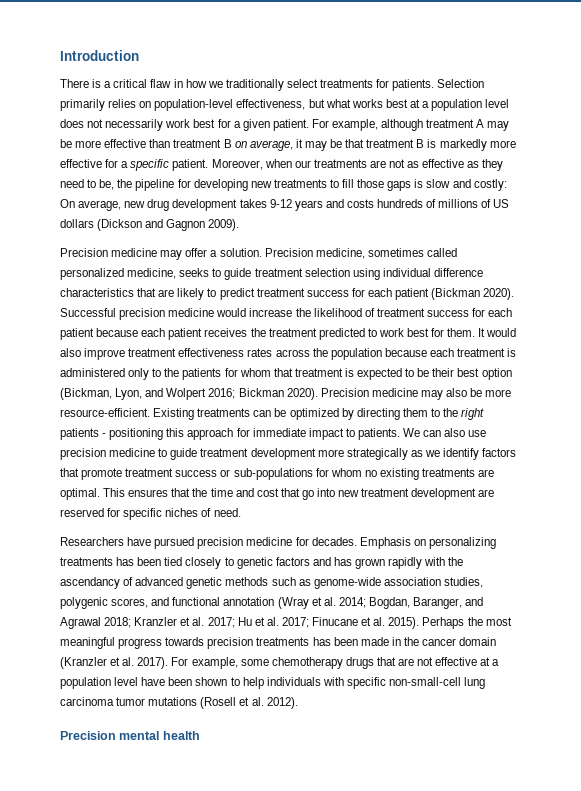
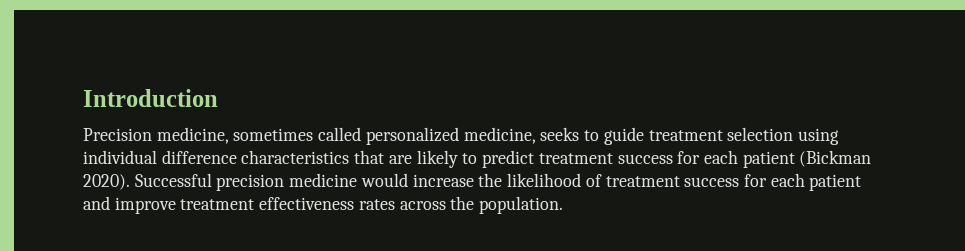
[60,79,485,91] [60,99,510,111] [60,119,510,131] [60,139,516,151] [60,159,504,171] [60,179,507,191] [60,199,510,211] [60,219,240,231] [60,248,262,260] There is a critical flaw in how we traditionally select treatments for patients. Selection primarily relies on population-level effectiveness, but what works best at a population level does not necessarily work best for a given patient. For example, although treatment A may be more effective than treatment B on average, it may be that treatment B is markedly more effective for a specific patient. Moreover, when our treatments are not as effective as they need to be, the pipeline for developing new treatments to fill those gaps is slow and costly: On average, new drug development takes 9-12 years and costs hundreds of millions of US dollars (Dickson and Gagnon 2009). // Precision medicine may offer a solution. -> (218, 98) none
[96,328,517,340] [60,348,81,357] because each patient receives the treatment predicted to work best for them. It would also -> [83,196,110,210] and
[330,348,517,360] [60,368,512,380] [60,388,512,400] [60,408,485,420] [60,428,487,440] [60,448,517,460] [60,468,495,480] [60,488,495,500] [60,508,241,520] [60,537,496,549] [60,557,464,569] [60,577,483,589] [60,597,484,609] [60,617,512,629] [60,637,497,649] [60,657,500,669] [60,677,486,689] [60,697,298,709] [60,731,200,740] population because each treatment is administered only to the patients for whom that treatment is expected to be their best option (Bickman, Lyon, and Wolpert 2016; Bickman 2020). Precision medicine may also be more resource-efficient. Existing treatments can be optimized by directing them to the right patients - positioning this approach for immediate impact to patients. We can also use precision medicine to guide treatment development more strategically as we identify factors that promote treatment success or sub-populations for whom no existing treatments are optimal. This ensures that the time and cost that go into new treatment development are reserved for specific niches of need. // Researchers have pursued precision medicine for decades. Emphasis on personalizing treatments has been tied closely to genetic factors and has grown rapidly with the ascendancy of advanced genetic methods such as genome-wide association studies, polygenic scores, and functional annotation (Wray et al. 2014; Bogdan, Baranger, and Agrawal 2018; Kranzler et al. 2017; Hu et al. 2017; Finucane et al. 2015). Perhaps the most meaningful progress towards precision treatments has been made in the cancer domain (Kranzler et al. 2017). For example, some chemotherapy drugs that are not effective at a population level have been shown to help individuals with specific non-small-cell lung carcinoma tumor mutations (Rosell et al. 2012). // Precision mental health -> [479,196,564,214] population.

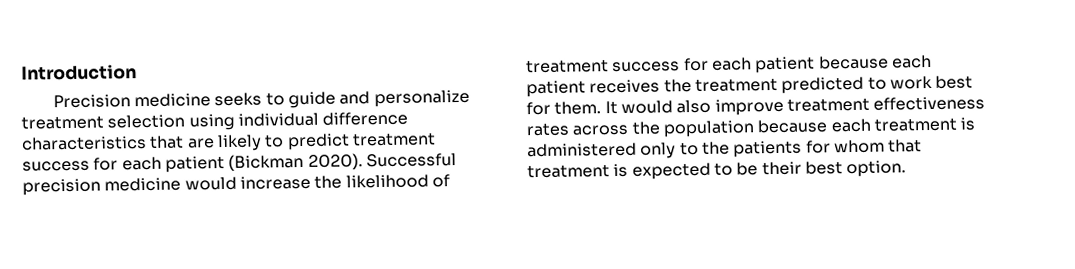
[156,127,536,145] medicine, sometimes called personalized medicine, -> [133,93,211,108] medicine
(644, 136) none -> [339,89,470,108] and personalize
[83,196,110,210] and -> [818,54,932,70] [526,75,974,98] [526,99,712,116] because each patient receives the treatment predicted to work best for them. It would also
[479,196,564,214] population. -> [662,117,976,138] [527,139,923,159] [527,160,907,180] population because each treatment is administered only to the patients for whom that treatment is expected to be their best option.

